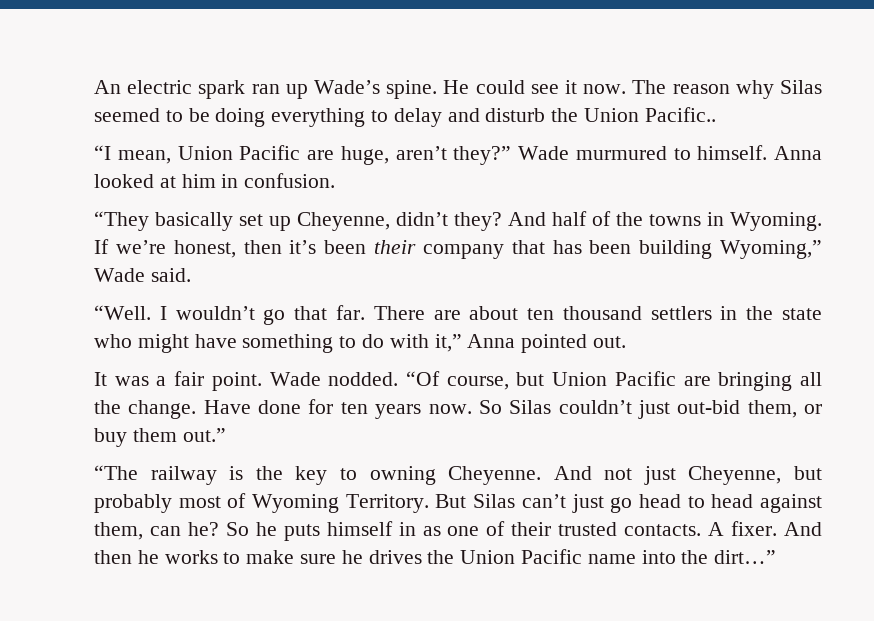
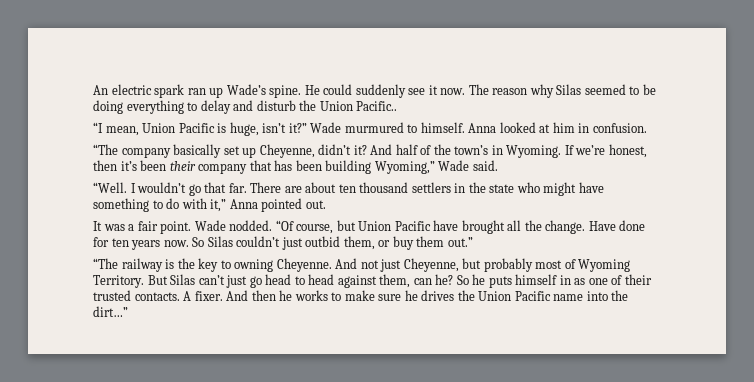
(525, 87) none -> [355,84,406,98] suddenly
[307,146,512,165] are huge, aren’t they?” -> [217,122,307,136] is huge, isn’t it?”
[94,211,149,231] “They -> [93,144,171,158] “The company
[454,212,502,231] they? -> [353,145,367,155] it?
[649,214,701,226] towns -> [454,145,489,155] town’s
[683,372,793,391] are bringing -> [433,220,505,234] have brought
[677,400,741,414] out-bid -> [305,236,341,247] outbid

